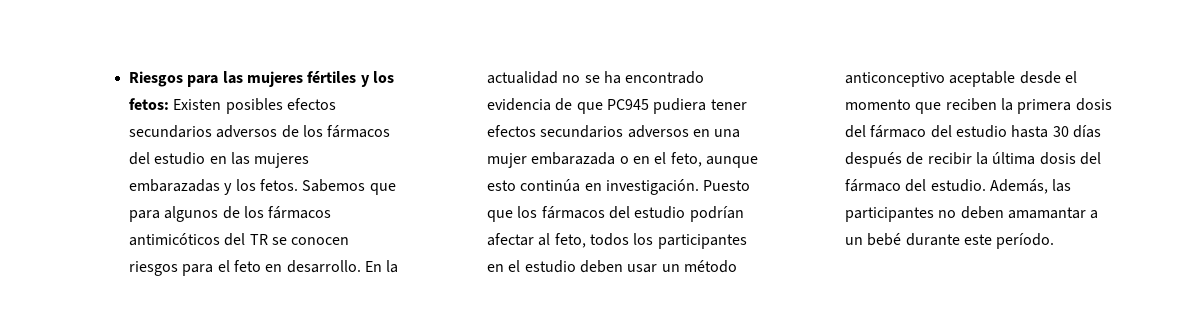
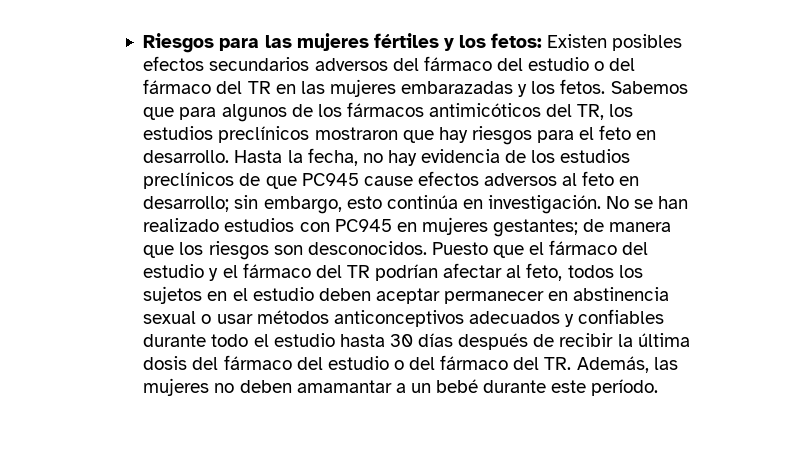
[281,125,391,138] [128,152,206,165] de los fármacos del estudio -> [392,56,636,71] [143,79,271,94] del fármaco del estudio o del fármaco del TR
[249,234,350,245] TR se conocen -> [577,104,634,120] [143,126,468,143] TR, los estudios preclínicos mostraron que hay
[364,260,399,273] [486,71,705,84] [486,98,747,114] [486,125,741,138] [486,152,758,168] [486,179,751,195] [486,206,686,222] En la actualidad no se ha encontrado evidencia de que PC945 pudiera tener efectos secundarios adversos en una mujer embarazada o en el feto, aunque esto continúa en investigación. Puesto que los fármacos del estudio -> [234,148,631,166] [143,171,640,189] [143,195,689,214] [143,217,672,237] [143,240,649,260] [143,263,370,281] Hasta la fecha, no hay evidencia de los estudios preclínicos de que PC945 cause efectos adversos al feto en desarrollo; sin embargo, esto continúa en investigación. No se han realizado estudios con PC945 en mujeres gestantes; de manera que los riesgos son desconocidos. Puesto que el fármaco del estudio y el fármaco del TR
[657,234,747,249] participantes -> [143,286,203,304] sujetos
[627,260,737,273] [844,71,1077,87] [844,98,1112,114] [844,125,952,138] usar un método anticonceptivo aceptable desde el momento que reciben la primera dosis del fármaco del -> [375,287,670,304] [143,309,665,327] [143,334,269,347] aceptar permanecer en abstinencia sexual o usar métodos anticonceptivos adecuados y confiables durante todo el
[930,179,986,192] estudio. -> [327,355,572,370] estudio o del fármaco del TR.
[844,207,934,222] participantes -> [143,378,210,396] mujeres

